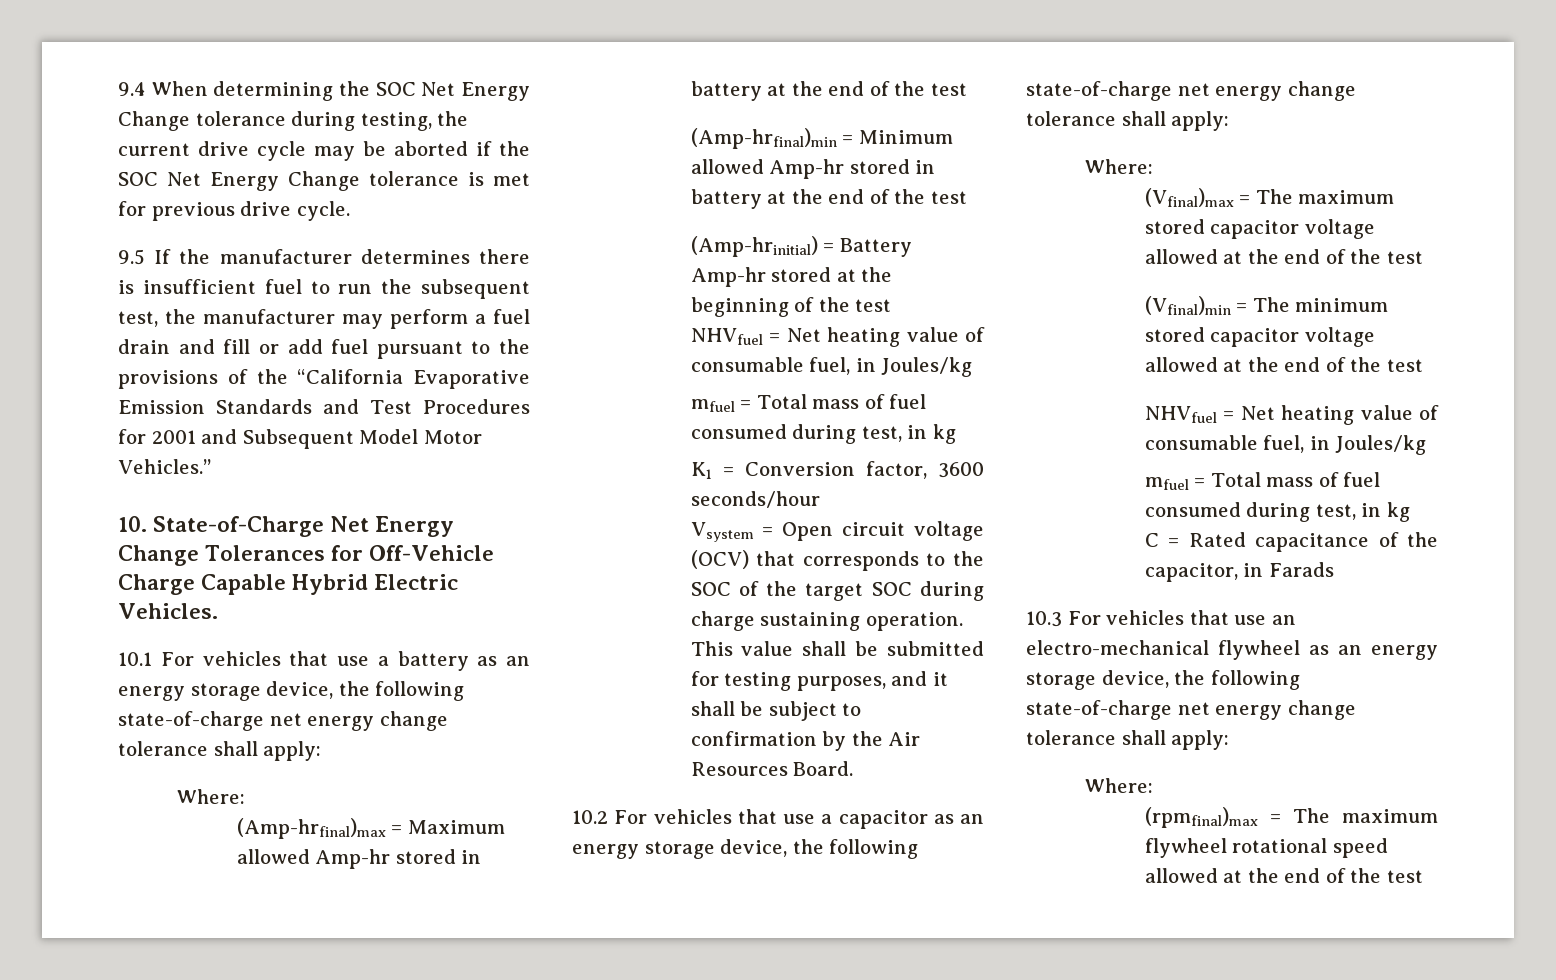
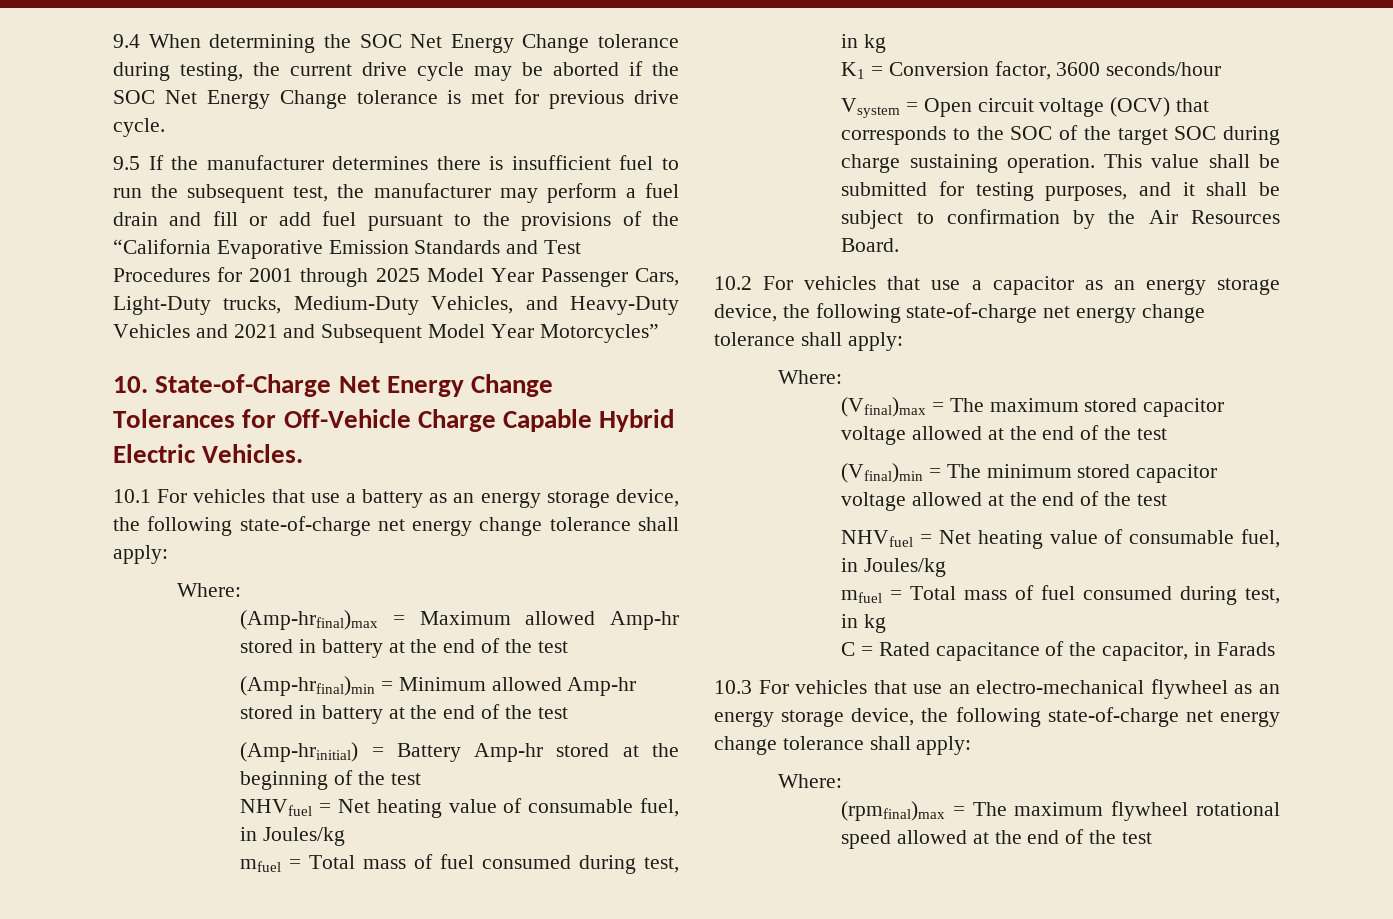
(196, 437) none -> [300,268,679,287] [113,296,679,315] [113,324,278,338] through 2025 Model Year Passenger Cars, Light-Duty trucks, Medium-Duty Vehicles, and Heavy-Duty Vehicles and 2021
[423,430,482,444] [118,459,211,474] Motor Vehicles.” -> [490,324,659,343] Year Motorcycles”

